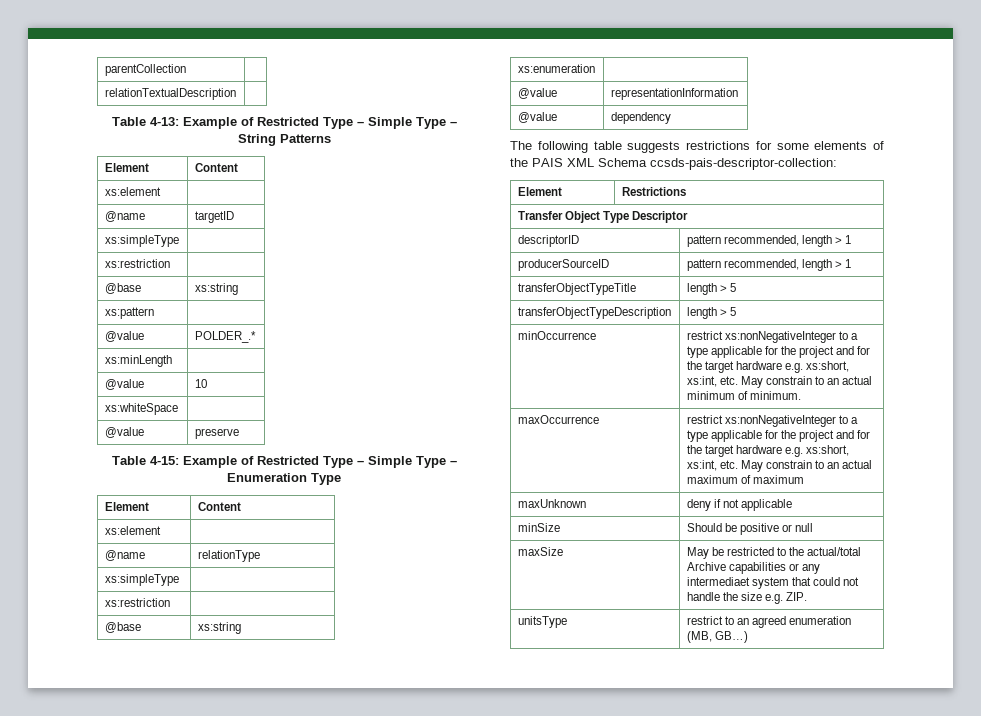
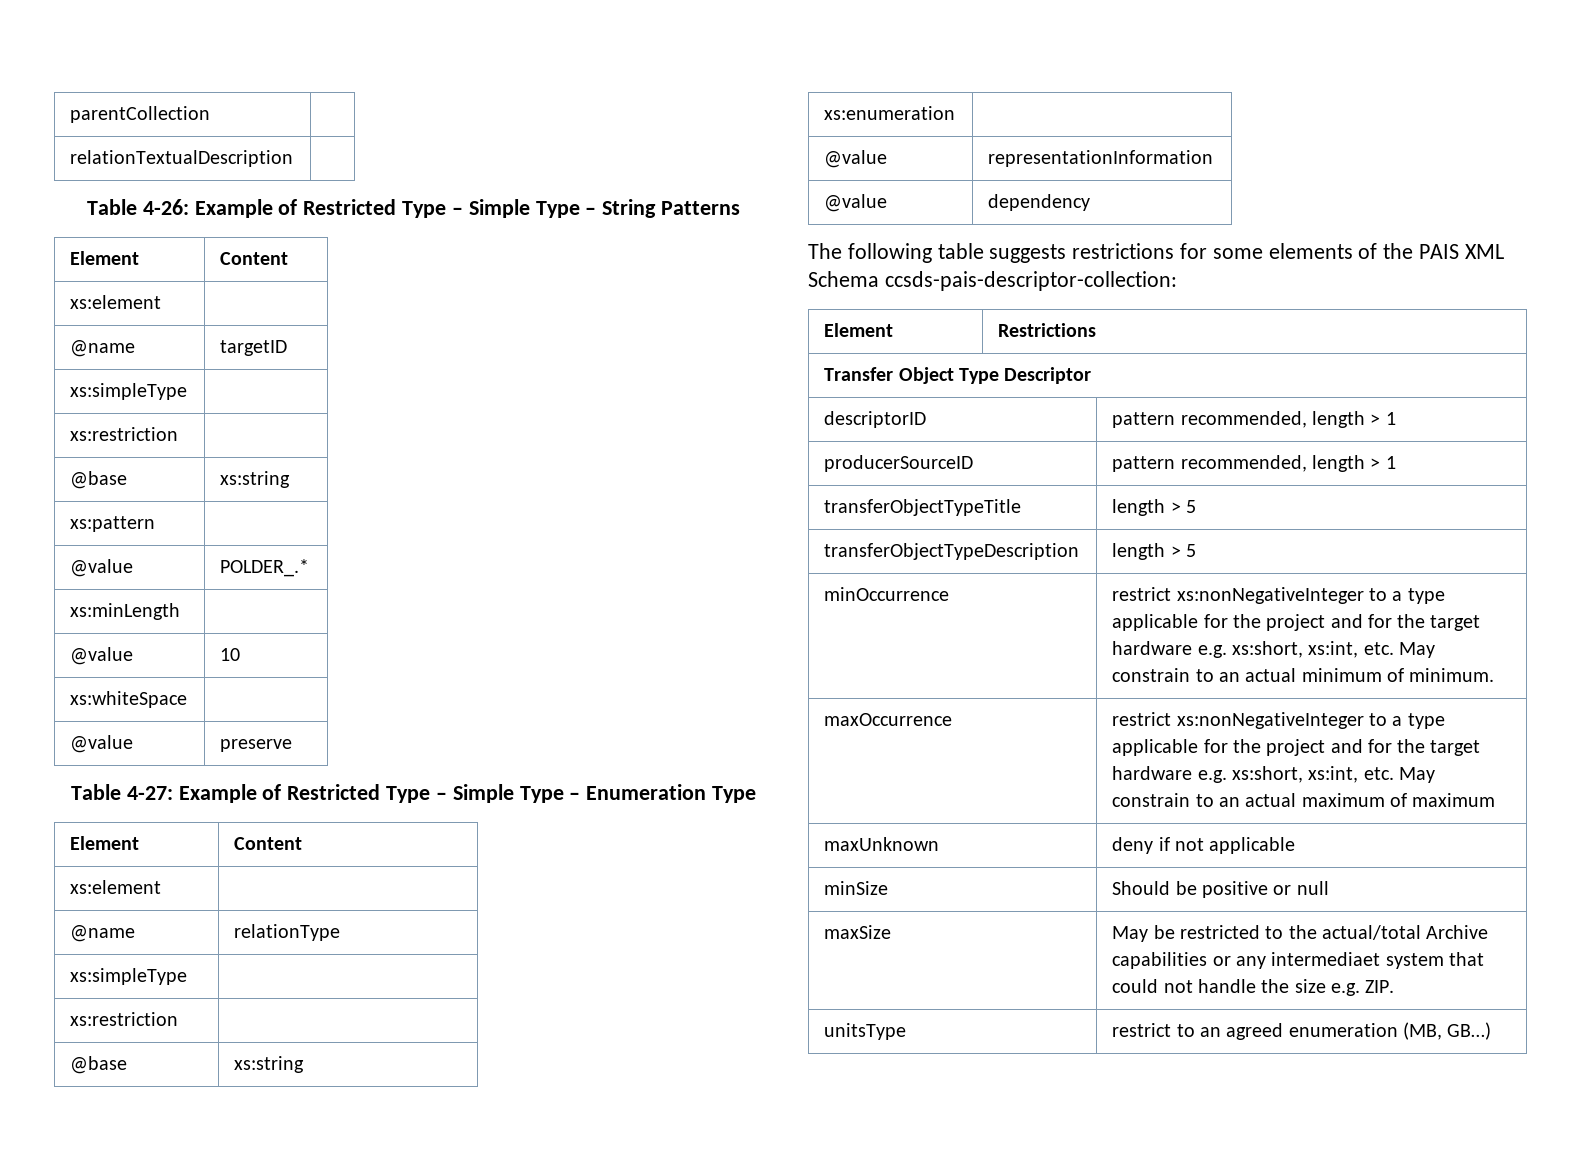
[149,117,179,126] 4-13: -> [142,199,189,215] 4-26:
[149,456,179,465] 4-15: -> [126,786,173,800] 4-27:

